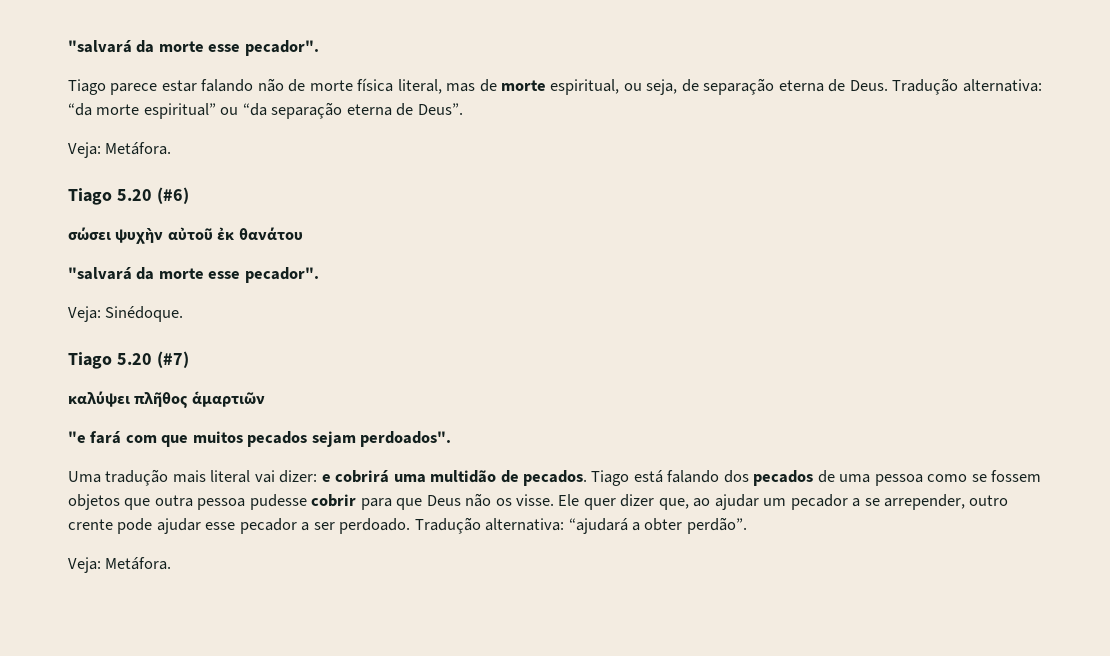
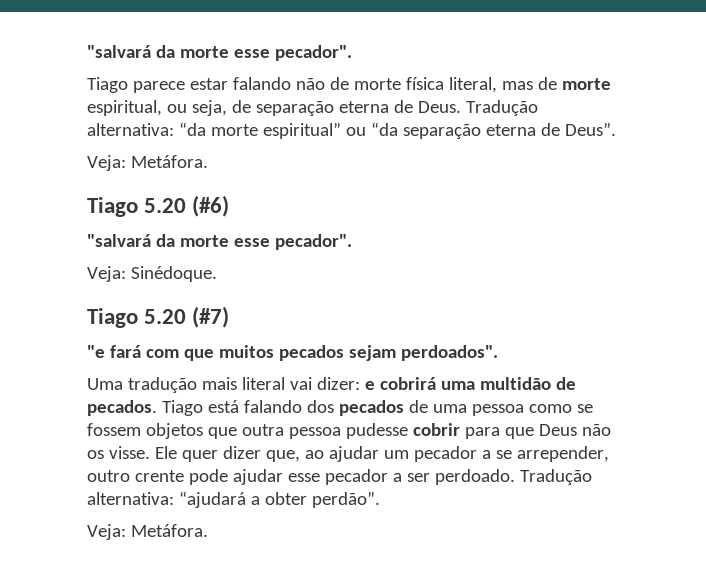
[68,227,303,244] // σώσει ψυχὴν αὐτοῦ ἐκ θανάτου -> (230, 206) none
[68,391,265,408] // καλύψει πλῆθος ἁμαρτιῶν -> (230, 317) none

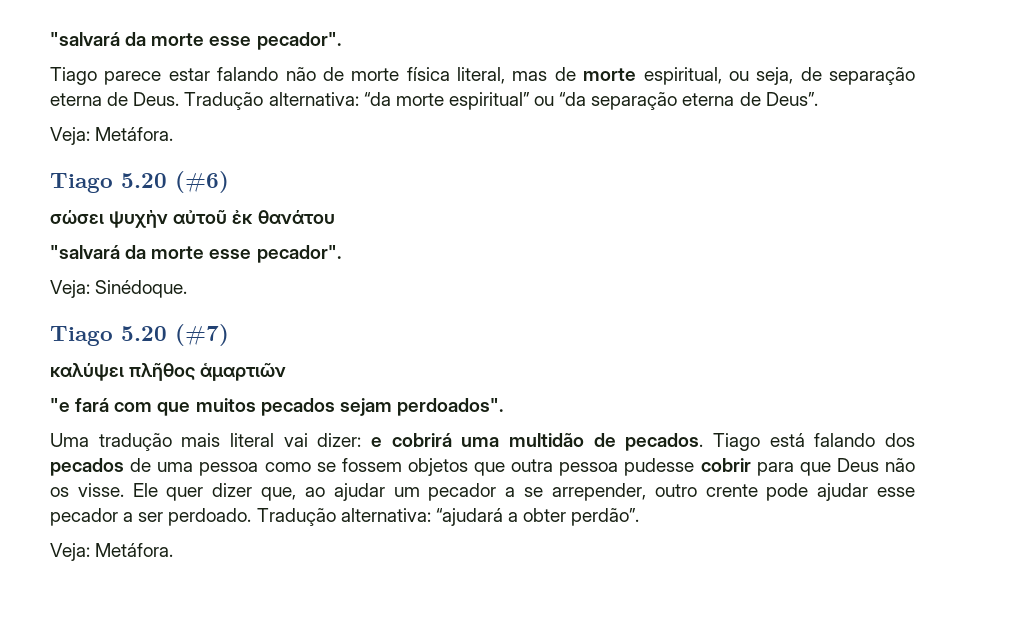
(230, 206) none -> [50,210,335,228] // σώσει ψυχὴν αὐτοῦ ἐκ θανάτου
(230, 317) none -> [50,363,287,381] // καλύψει πλῆθος ἁμαρτιῶν

